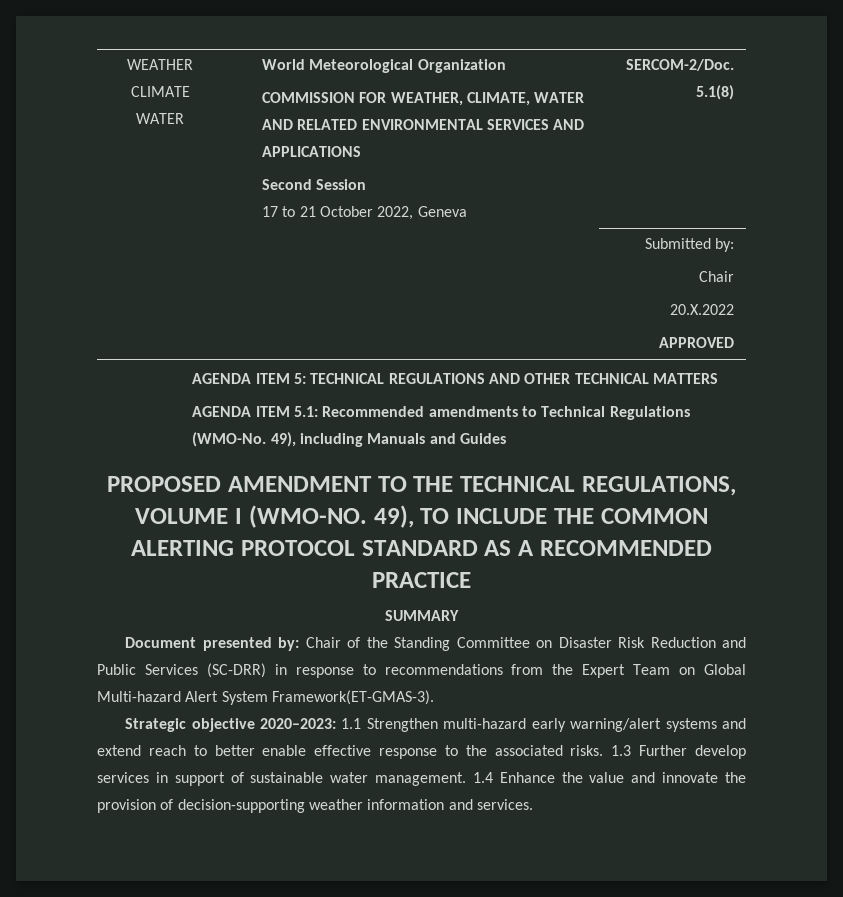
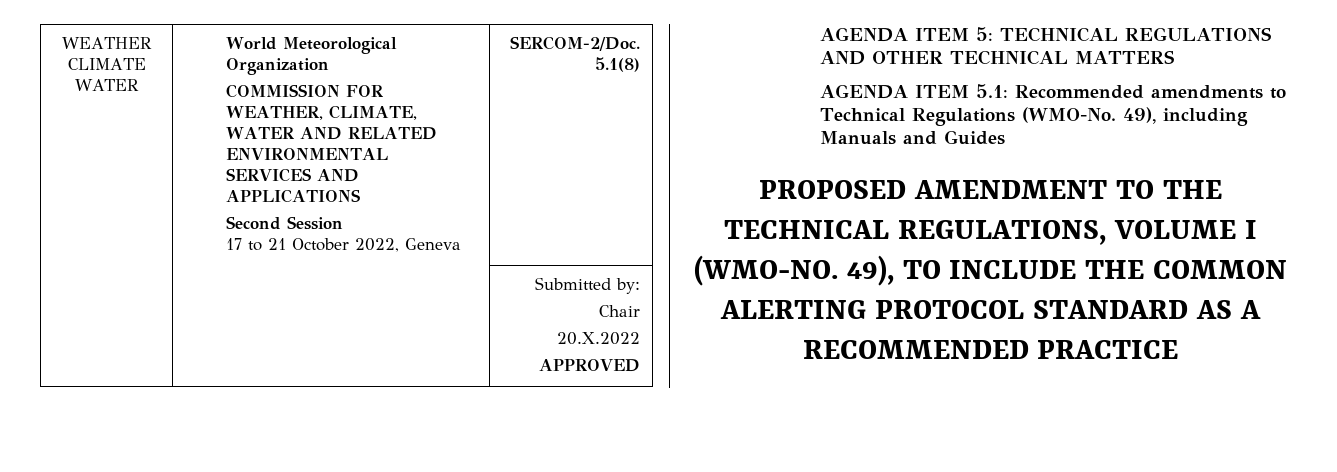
[385,610,459,621] [125,637,746,651] [97,663,746,678] [97,690,434,705] [125,718,746,732] [97,745,746,759] [97,772,746,786] [97,799,533,813] // SUMMARY // Document presented by: Chair of the Standing Committee on Disaster Risk Reduction and Public Services (SC-DRR) in response to recommendations from the Expert Team on Global Multi-hazard Alert System Framework(ET-GMAS-3). // Strategic objective 2020–2023: 1.1 Strengthen multi-hazard early warning/alert systems and extend reach to better enable effective response to the associated risks. 1.3 Further develop services in support of sustainable water management. 1.4 Enhance the value and innovate the provision of decision-supporting weather information and services. -> (1179, 349) none

